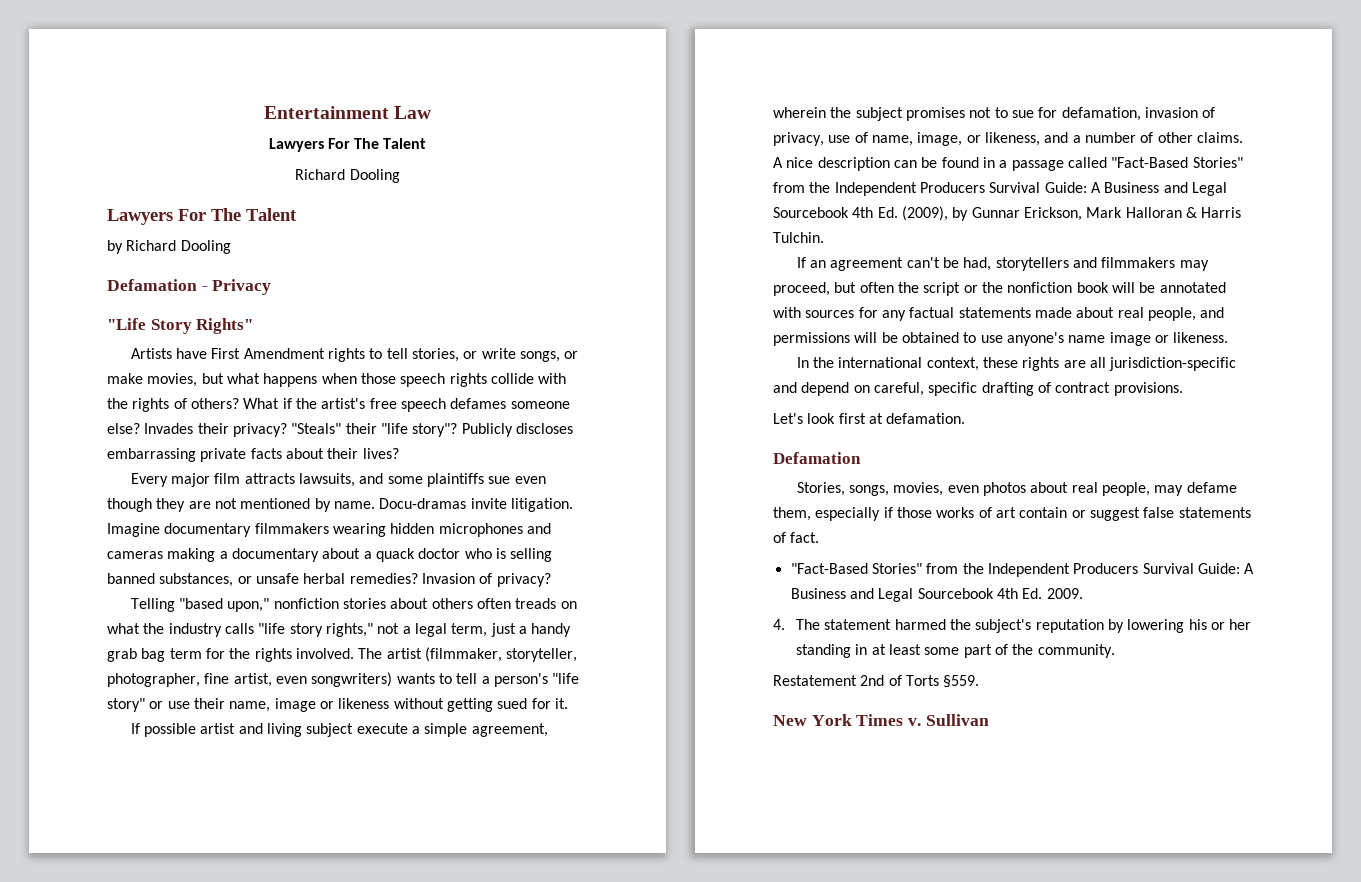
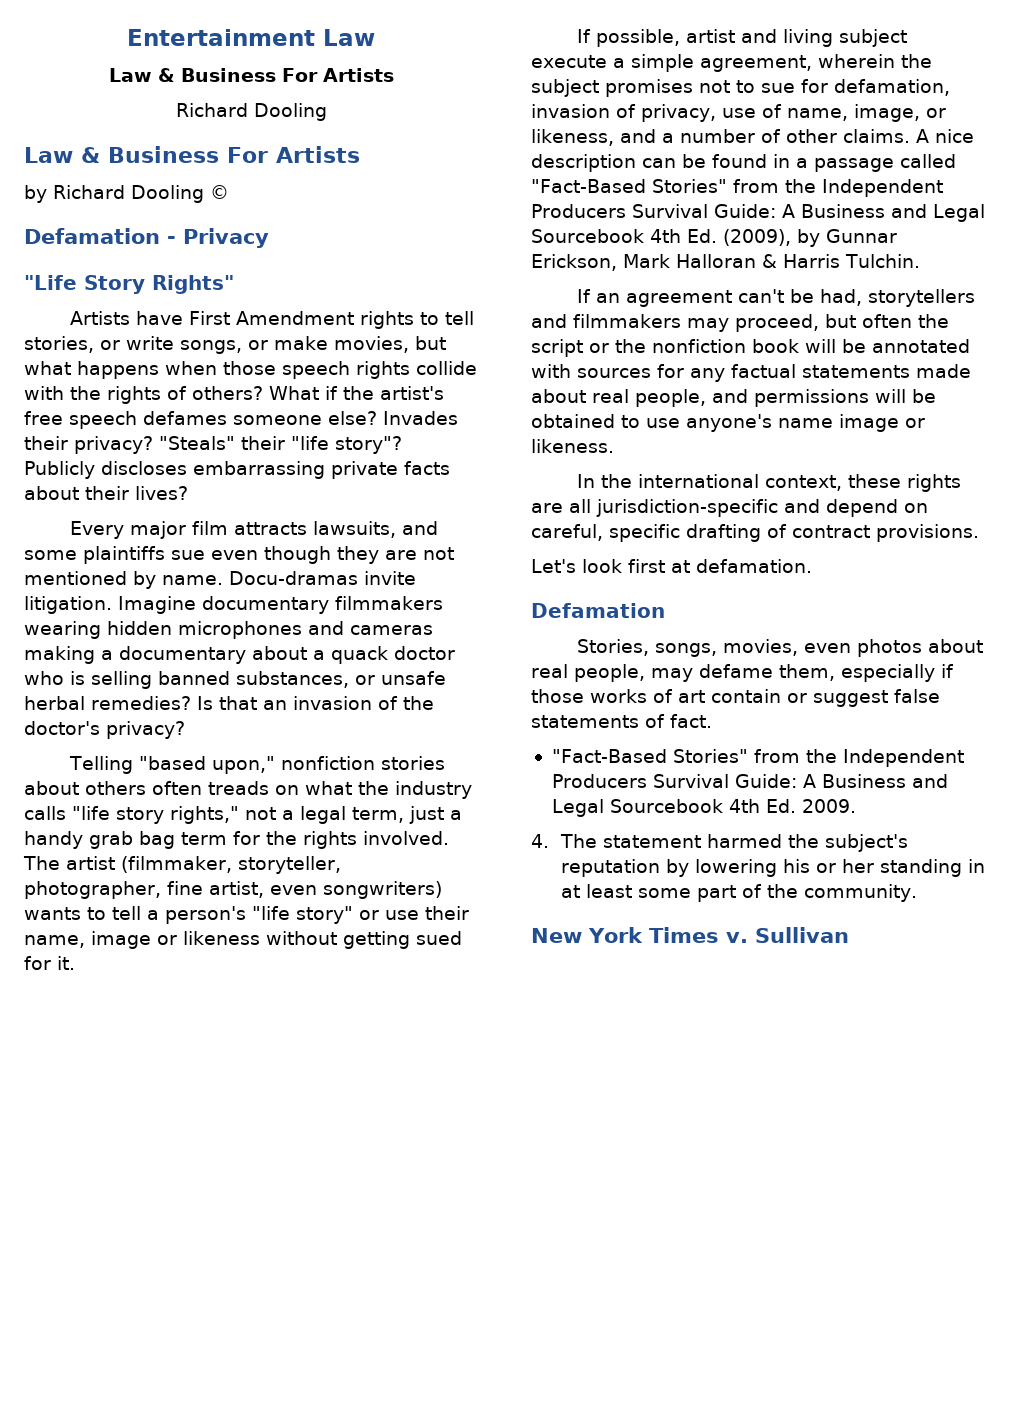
[268,138,427,152] [295,169,400,183] [107,208,297,225] Lawyers For The Talent // Richard Dooling // Lawyers For The Talent -> [108,68,394,82] [175,103,327,121] [24,146,360,163] Law & Business For Artists // Richard Dooling // Law & Business For Artists
(231, 247) none -> [210,185,229,199] ©
[421,573,493,584] Invasion of -> [197,696,434,710] [24,721,100,735] Is that an invasion of the doctor's
[143,723,196,737] possible -> [595,29,680,47] possible,
[773,675,980,688] // Restatement 2nd of Torts §559. -> (917, 893) none

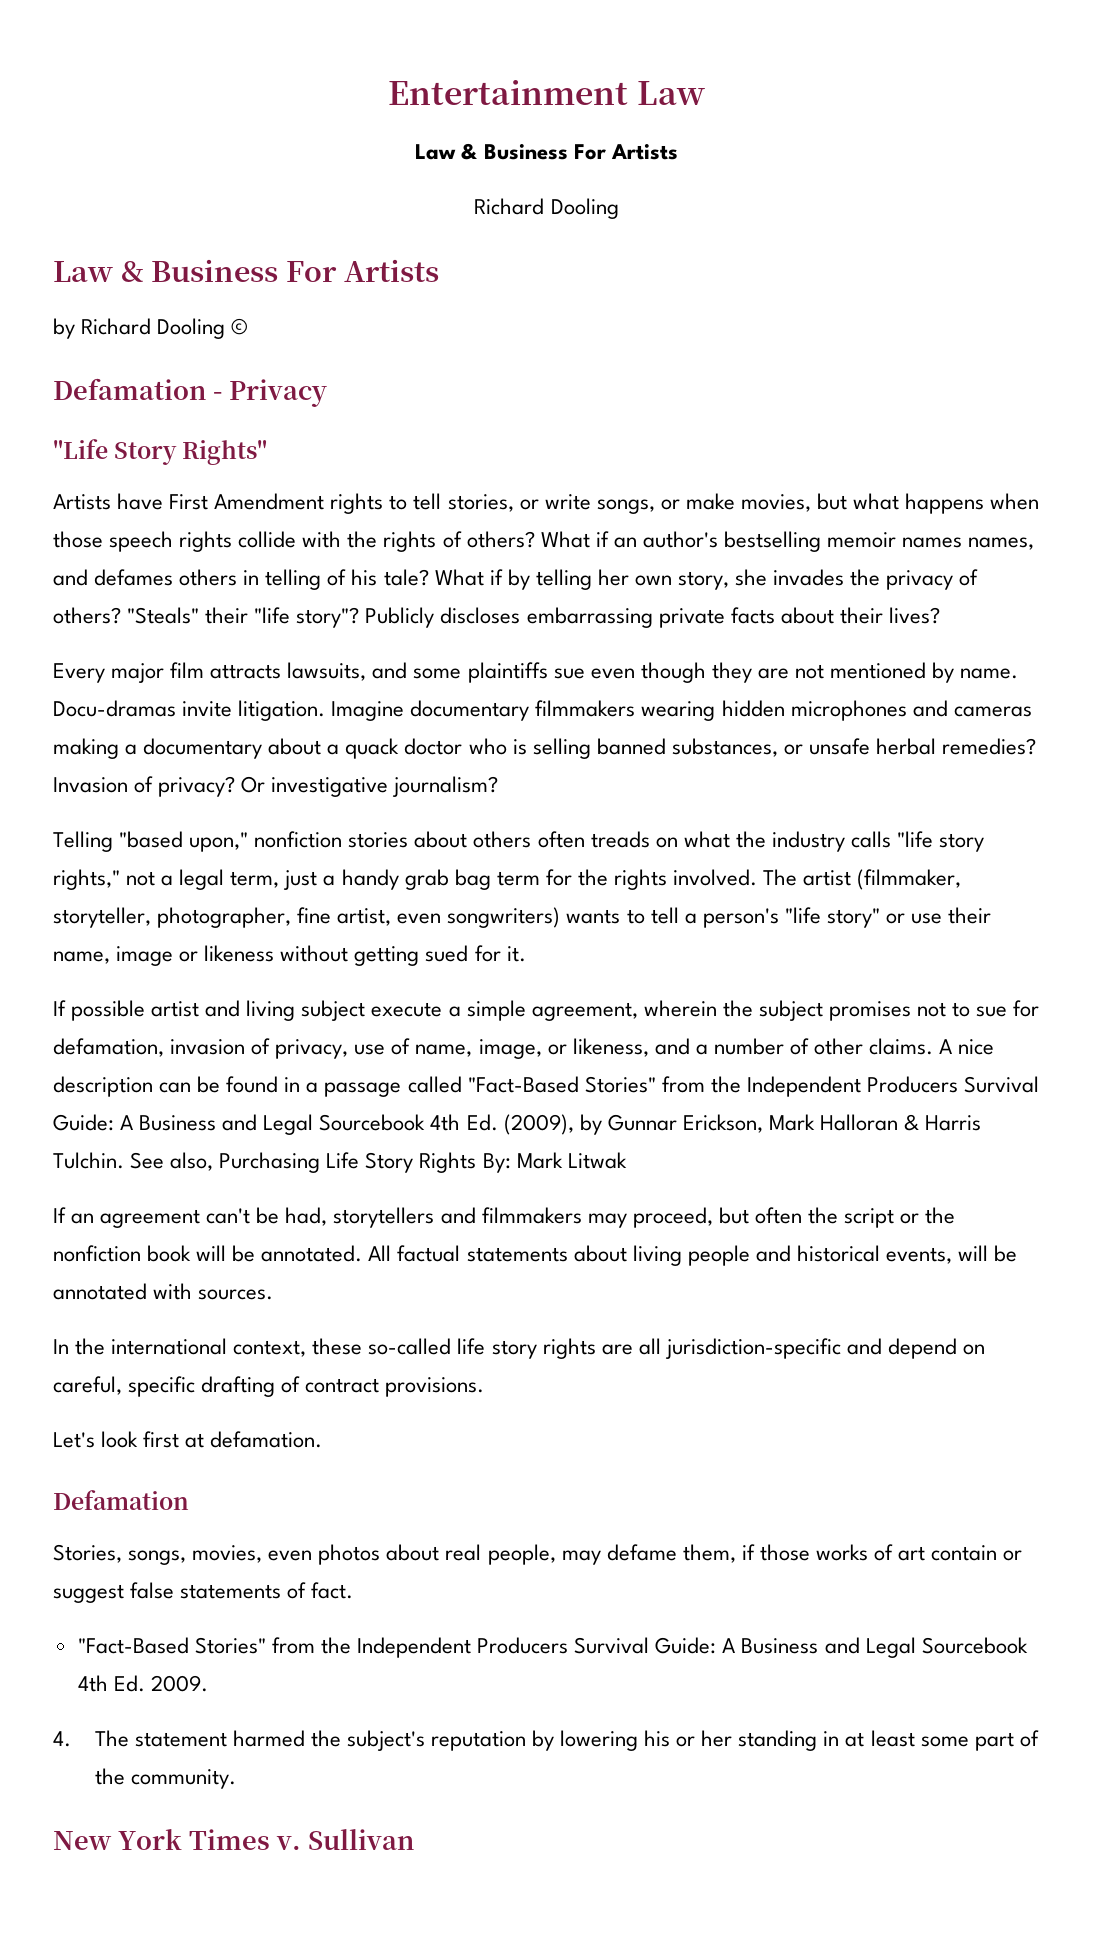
[343,386,444,400] [24,411,458,429] [24,436,153,454] the artist's free speech defames someone else? Invades their privacy? -> [613,531,1035,552] [53,569,979,590] [53,607,121,624] an author's bestselling memoir names names, and defames others in telling of his tale? What if by telling her own story, she invades the privacy of others?
[197,696,434,710] [24,721,185,739] Is that an invasion of the doctor's privacy? -> [53,776,499,797] Invasion of privacy? Or investigative journalism?
[595,29,680,47] possible, -> [71,1000,146,1021] possible
(920, 261) none -> [130,1152,627,1173] See also, Purchasing Life Story Rights By: Mark Litwak
[872,339,970,353] [531,364,971,382] [531,389,936,407] [531,414,925,432] [531,439,614,453] annotated with sources for any factual statements made about real people, and permissions will be obtained to use anyone's name image or likeness. -> [261,1245,1018,1266] [53,1283,274,1300] annotated. All factual statements about living people and historical events, will be annotated with sources.
(901, 481) none -> [368,1338,537,1359] so-called life story
[841,664,935,682] especially -> (736, 1553) none

